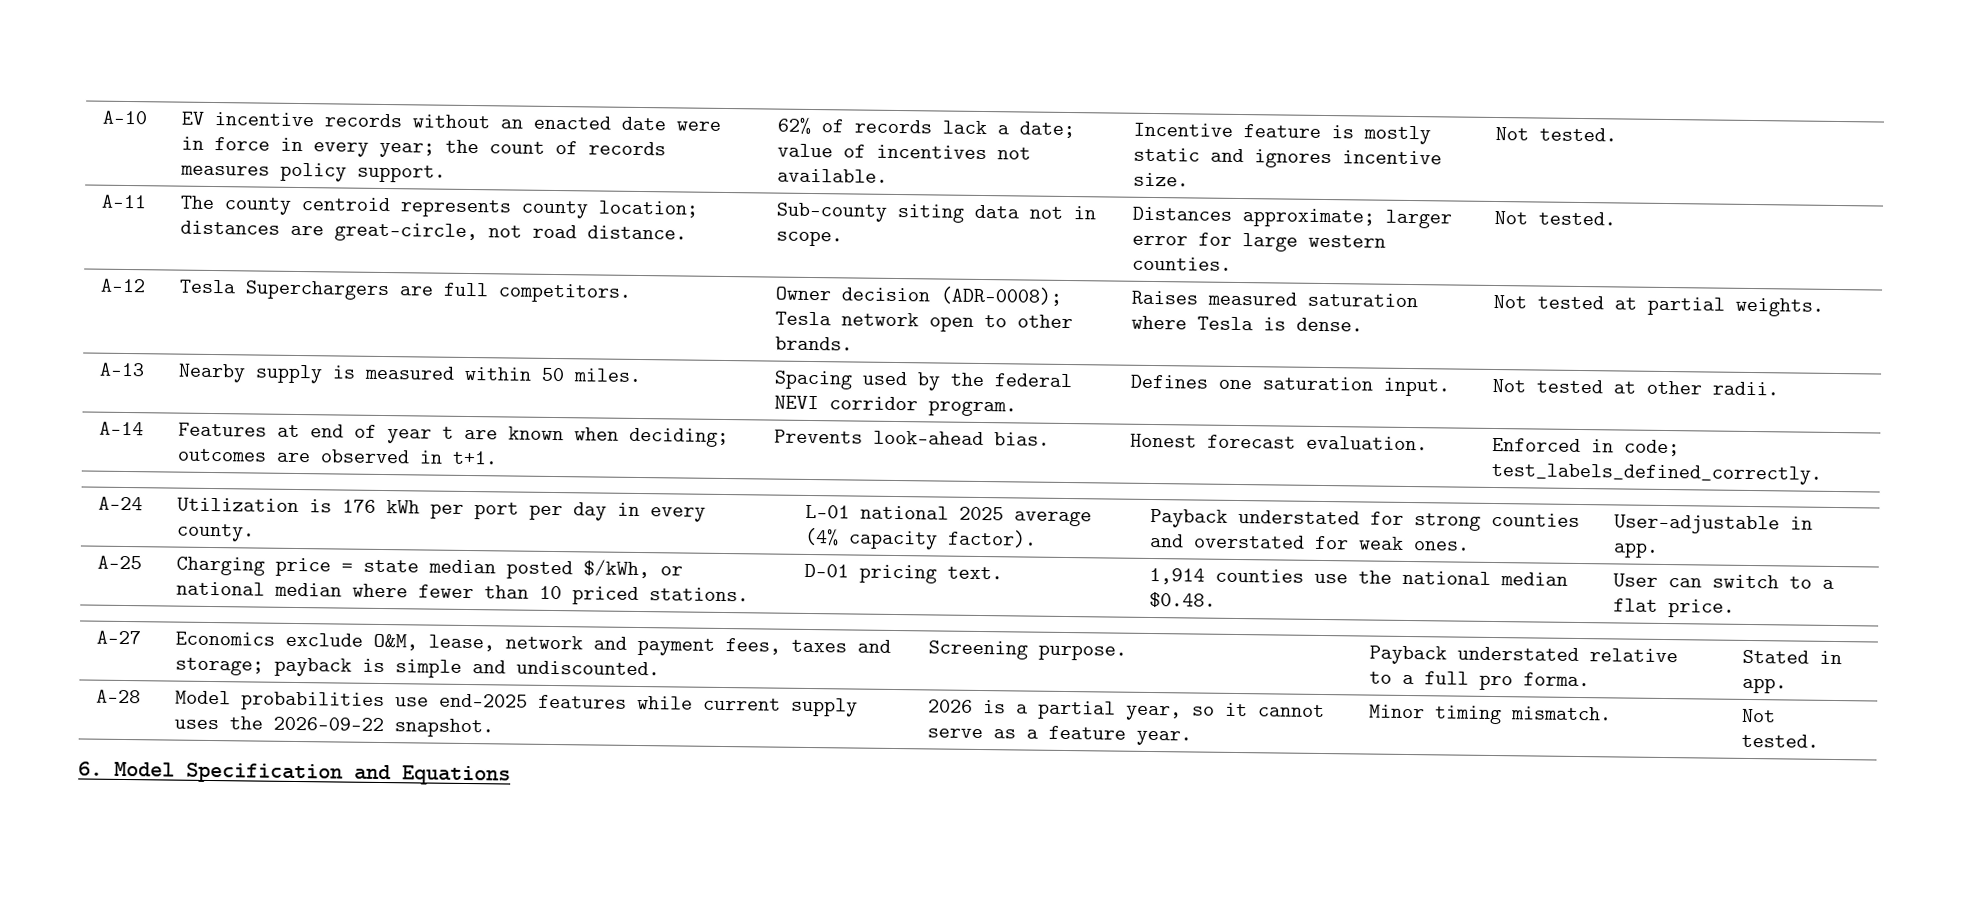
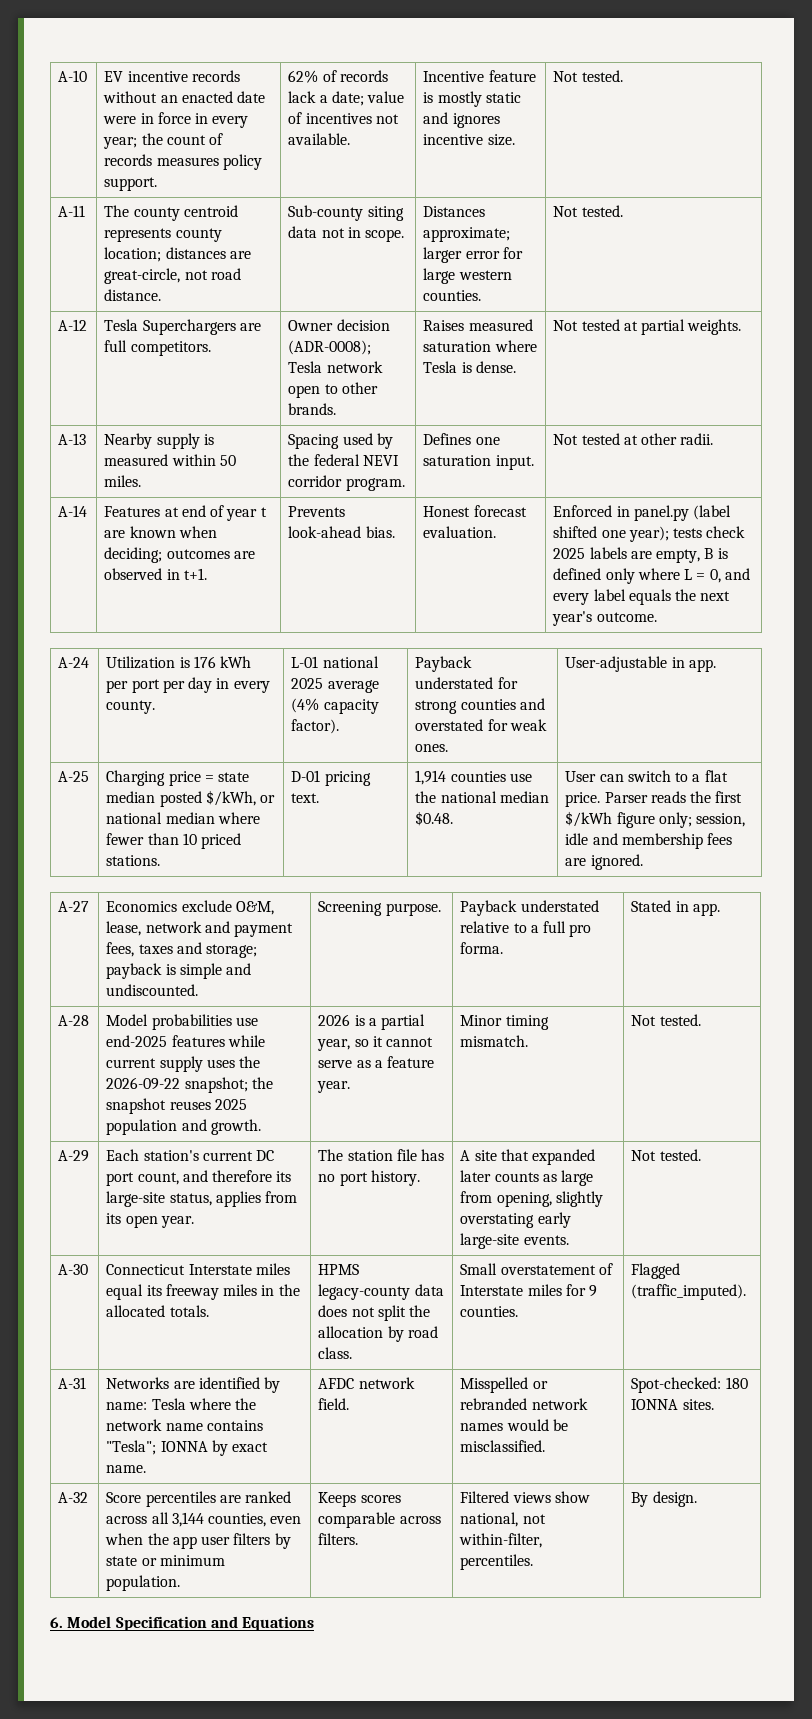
[1624,439,1681,457] [1491,462,1823,485] code; test_labels_defined_correctly. -> [633,505,732,521] [553,526,746,542] [553,547,728,563] [553,568,751,584] [553,589,731,605] [552,611,657,626] panel.py (label shifted one year); tests check 2025 labels are empty, B is defined only where L = 0, and every label equals the next year's outcome.
(1736, 608) none -> [604,791,743,803] [565,811,746,828] [565,833,733,849] [565,854,643,870] Parser reads the first $/kWh figure only; session, idle and membership fees are ignored.
[394,718,495,738] snapshot. -> [184,1077,273,1093] [106,1098,247,1114] [106,1119,261,1135] snapshot; the snapshot reuses 2025 population and growth.
(1820, 740) none -> [58,1150,90,1162] [106,1149,275,1161] [106,1170,292,1186] [106,1191,298,1207] [106,1213,194,1228] [318,1149,445,1161] [318,1170,420,1186] [460,1149,596,1165] [460,1170,594,1186] [460,1191,603,1207] [460,1212,571,1228] [460,1233,569,1249] [631,1149,701,1161] [58,1264,89,1275] [106,1263,290,1275] [106,1284,300,1300] [106,1305,209,1317] [318,1264,360,1275] [318,1284,444,1300] [318,1305,431,1321] [318,1326,438,1342] [318,1347,353,1359] [460,1263,613,1275] [460,1284,598,1297] [460,1306,519,1317] [631,1263,681,1279] [631,1284,747,1300] [58,1377,87,1389] [106,1377,281,1393] [106,1398,257,1410] [106,1419,263,1431] [106,1440,269,1456] [106,1465,147,1473] [318,1377,415,1389] [318,1398,350,1410] [460,1377,548,1393] [460,1398,588,1410] [460,1419,568,1431] [460,1440,546,1452] [631,1377,748,1393] [631,1399,714,1410] [58,1492,89,1503] [106,1491,292,1507] [106,1512,302,1527] [105,1533,291,1549] [106,1555,225,1566] [106,1575,181,1591] [318,1492,401,1507] [318,1512,441,1528] [318,1533,359,1545] [460,1491,590,1503] [460,1512,546,1527] [459,1533,543,1548] [460,1554,534,1570] [631,1491,697,1507] // A-29 | Each station's current DC port count, and therefore its large-site status, applies from its open year. | The station file has no port history. | A site that expanded later counts as large from opening, slightly overstating early large-site events. | Not tested. // A-30 | Connecticut Interstate miles equal its freeway miles in the allocated totals. | HPMS legacy-county data does not split the allocation by road class. | Small overstatement of Interstate miles for 9 counties. | Flagged (traffic_imputed). // A-31 | Networks are identified by name: Tesla where the network name contains "Tesla"; IONNA by exact name. | AFDC network field. | Misspelled or rebranded network names would be misclassified. | Spot-checked: 180 IONNA sites. // A-32 | Score percentiles are ranked across all 3,144 counties, even when the app user filters by state or minimum population. | Keeps scores comparable across filters. | Filtered views show national, not within-filter, percentiles. | By design.

